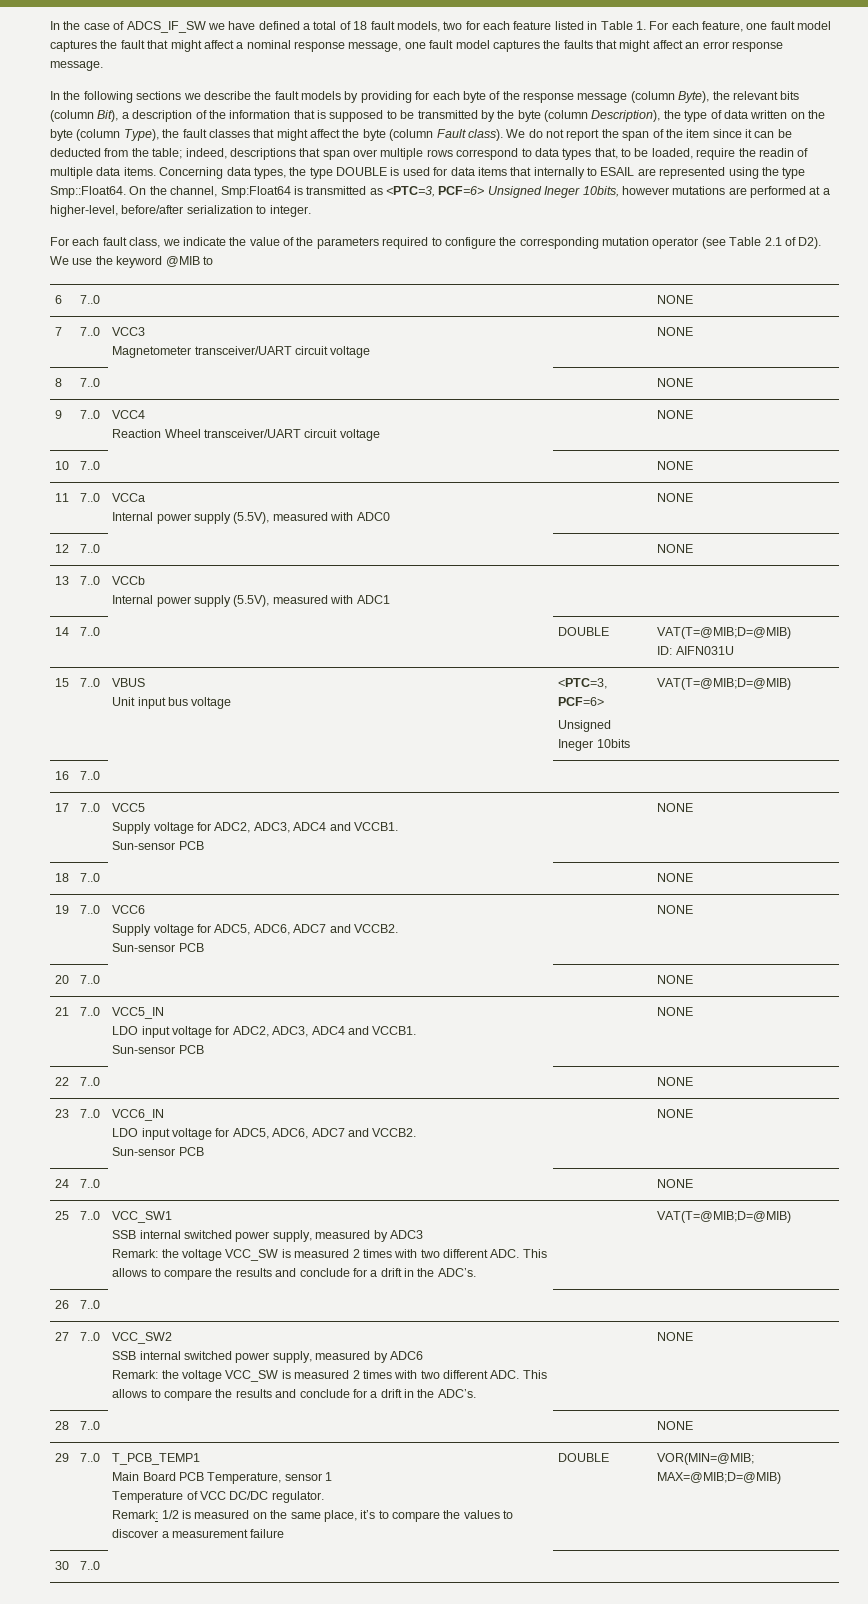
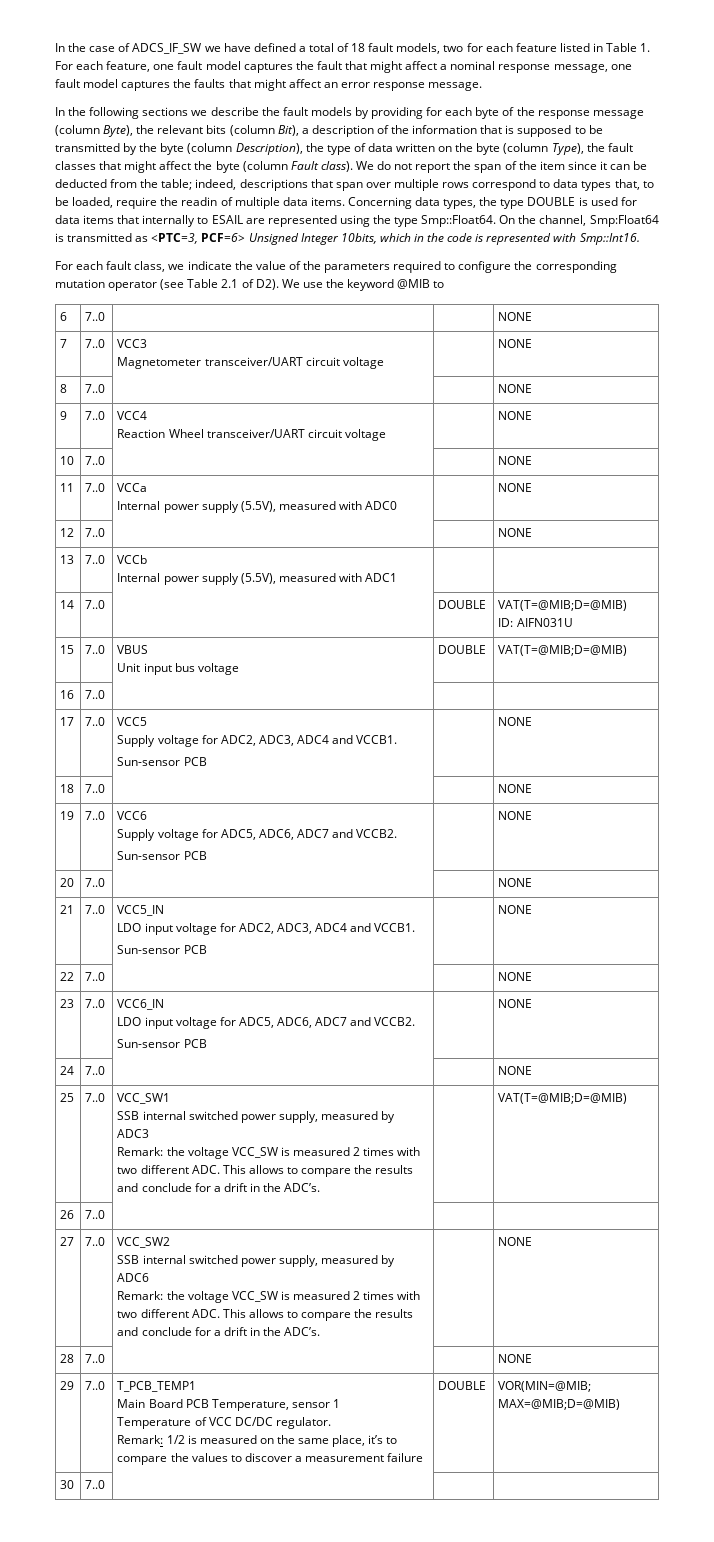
[544,186,830,198] [50,205,311,217] Ineger 10bits, however mutations are performed at a higher-level, before/after serialization to integer. -> [300,233,640,245] Integer 10bits, which in the code is represented with Smp::Int16.
[558,678,608,689] [558,697,605,706] [558,720,612,732] [558,739,630,751] <PTC=3, PCF=6> // Unsigned Ineger 10bits -> [438,645,487,654] DOUBLE

